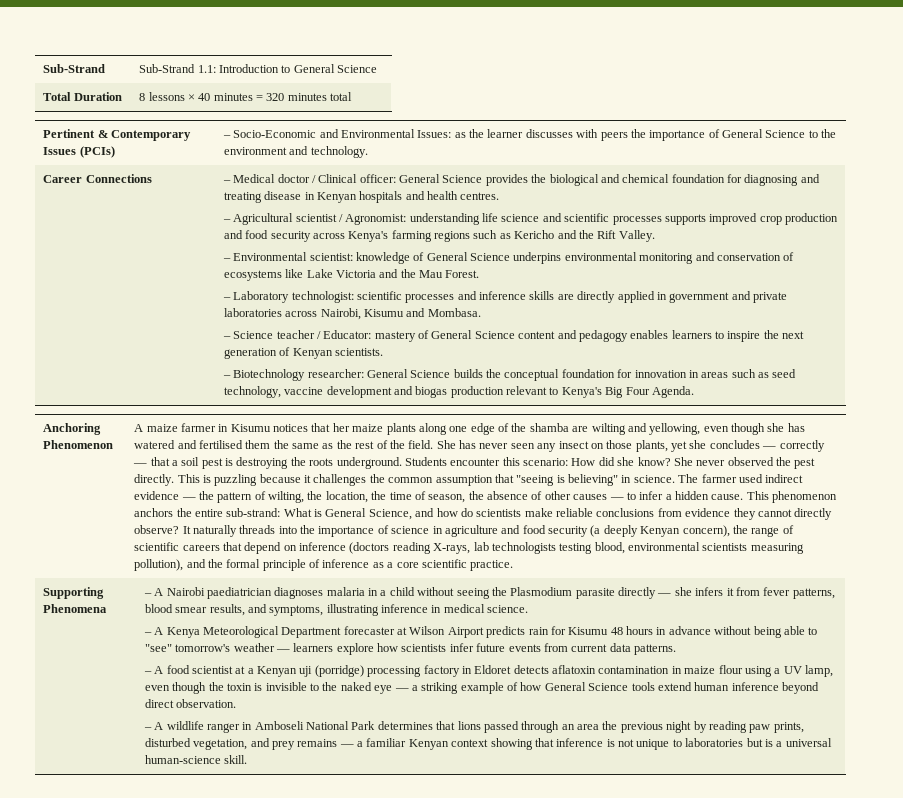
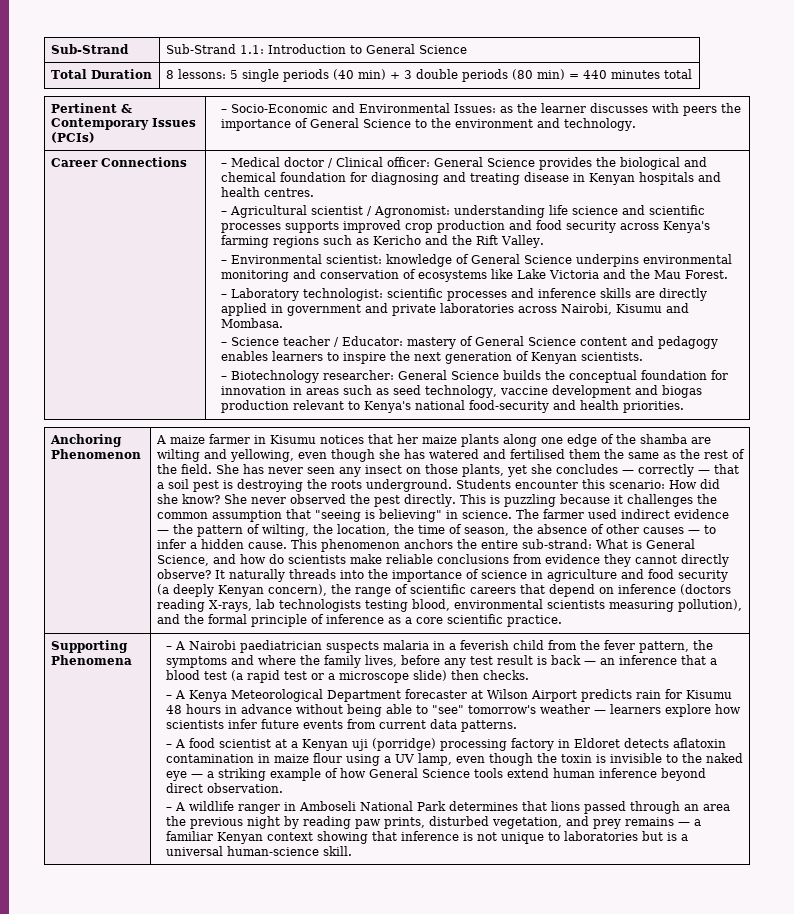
[148,92,285,101] lessons × 40 minutes = 320 -> [177,69,607,82] lessons: 5 single periods (40 min) + 3 double periods (80 min) = 440
[605,386,694,398] Big Four Agenda. -> [414,400,684,413] national food-security and health priorities.
[274,587,324,599] diagnoses -> [325,641,379,653] suspects
[389,587,835,599] [144,604,529,616] child without seeing the Plasmodium parasite directly — she infers it from fever patterns, blood smear results, and symptoms, illustrating inference in medical science. -> [459,640,713,653] [165,655,717,668] [165,670,529,683] feverish child from the fever pattern, the symptoms and where the family lives, before any test result is back — an inference that a blood test (a rapid test or a microscope slide) then checks.

